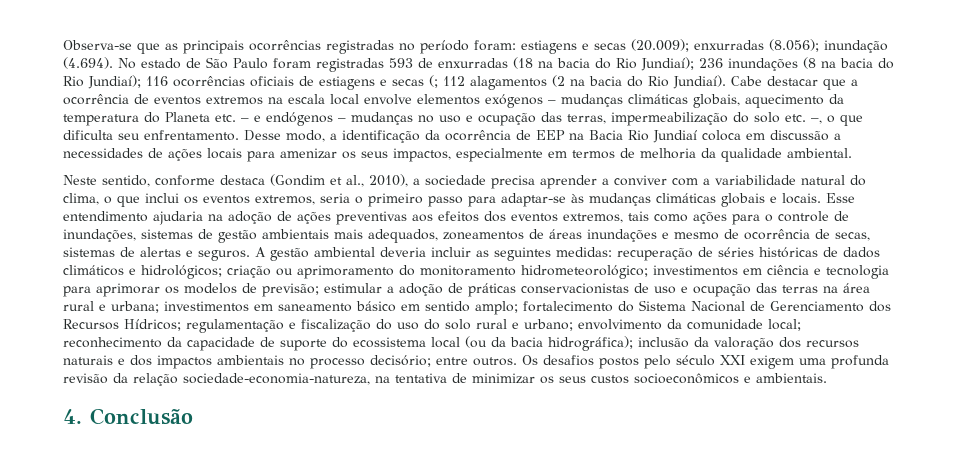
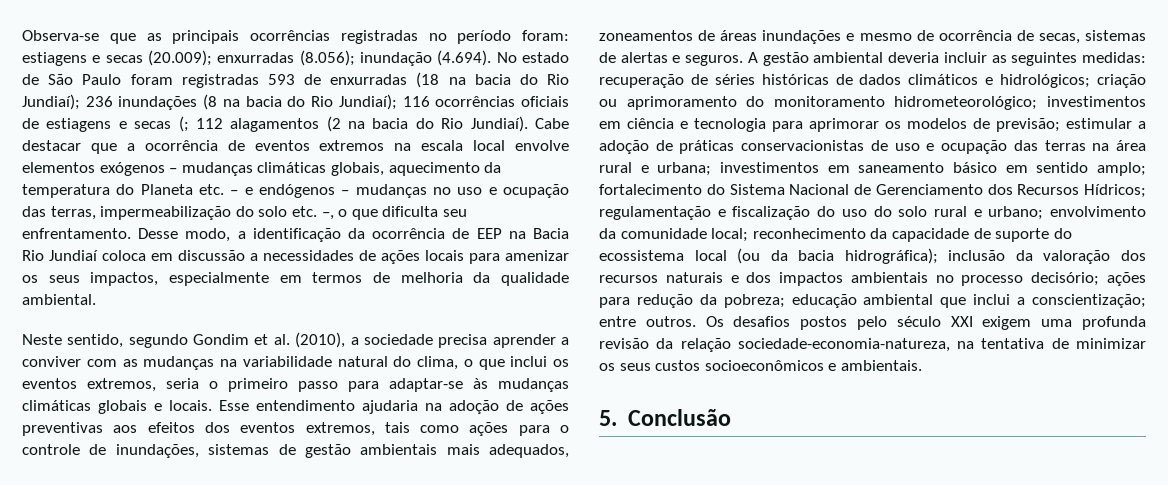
[155,174,408,187] conforme destaca (Gondim et al., 2010), -> [128,332,346,348] segundo Gondim et al. (2010),
[703,178,710,185] a -> [122,356,237,370] as mudanças na
(431, 361) none -> [1107,272,1146,286] [599,294,1146,308] ações para redução da pobreza; educação ambiental que inclui a conscientização;
[63,409,82,424] 4. -> [599,410,617,426] 5.

